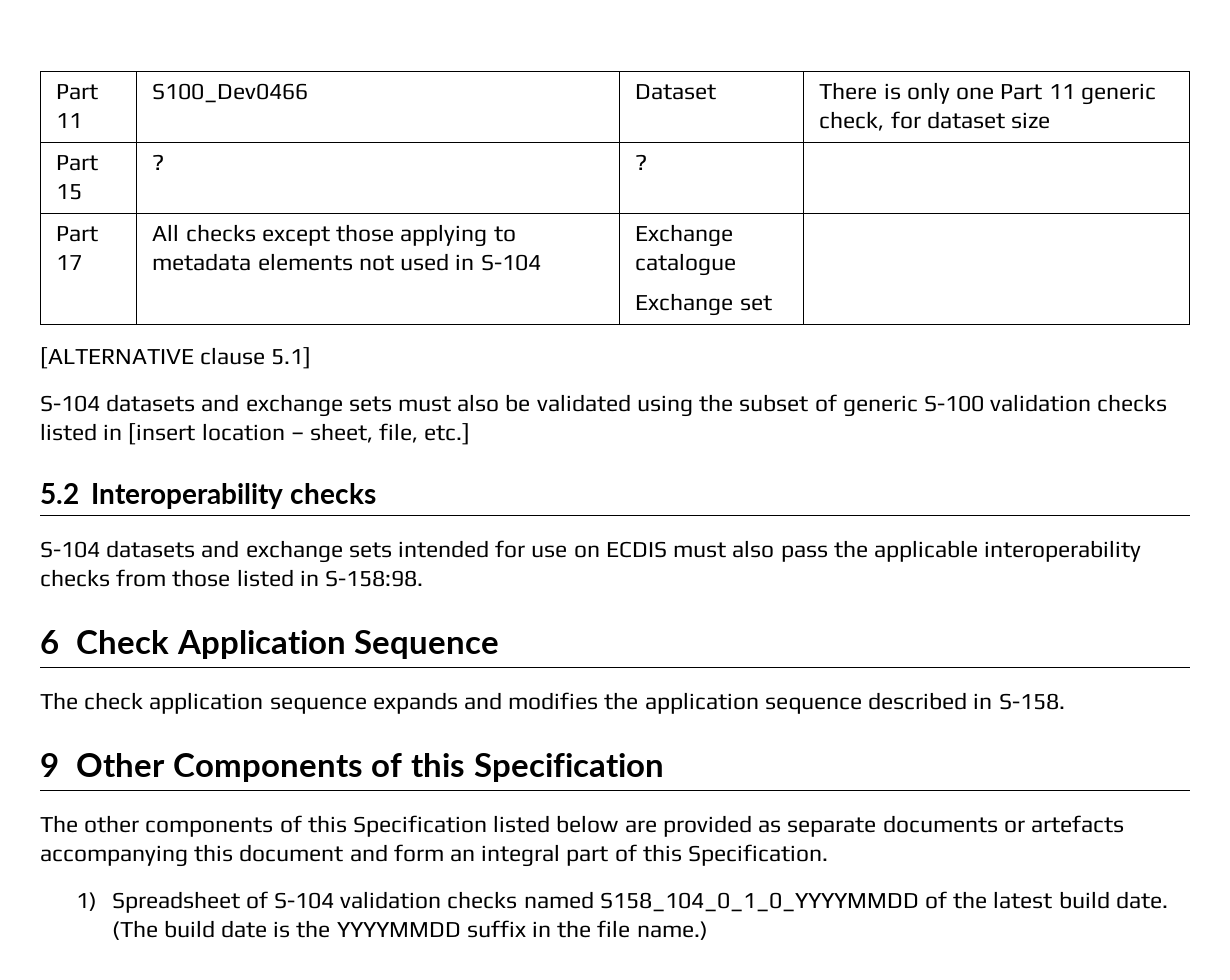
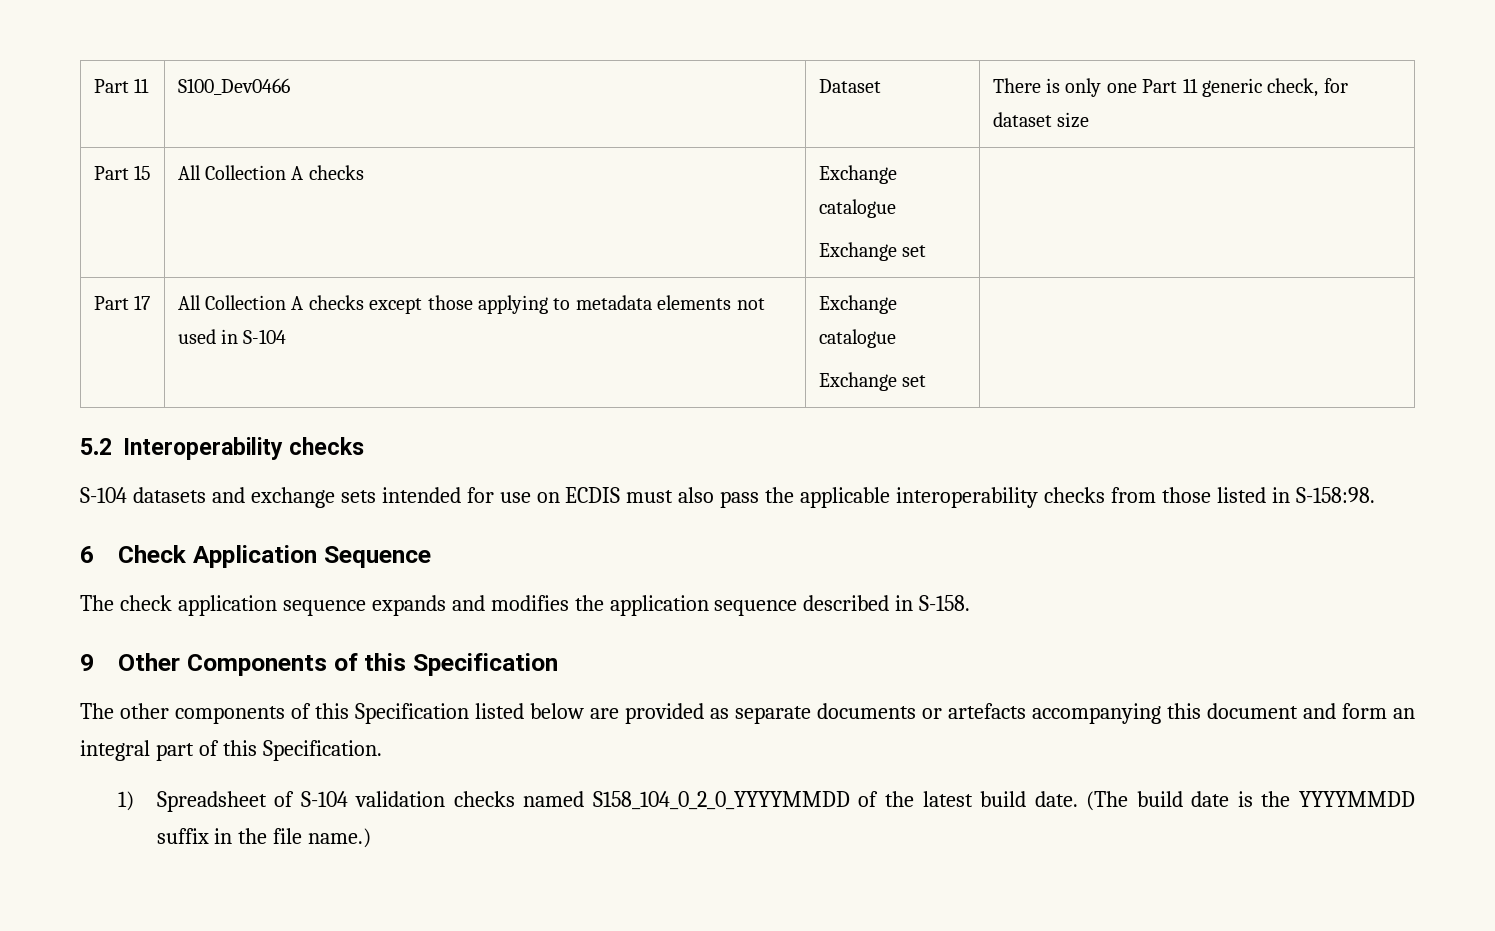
[152,154,165,170] [635,154,648,170] ? | ? -> [177,165,364,180] [818,165,897,184] [818,199,896,218] [818,242,927,261] All Collection A checks | Exchange catalogue // Exchange set
(180, 232) none -> [205,295,304,310] Collection A
[40,347,312,369] [40,394,1168,417] [40,423,471,445] // [ALTERNATIVE clause 5.1] // S-104 datasets and exchange sets must also be validated using the subset of generic S-100 validation checks listed in [insert location – sheet, file, etc.] -> (927, 381) none
[599,892,919,912] S158_104_0_1_0_YYYYMMDD -> [592,791,850,810] S158_104_0_2_0_YYYYMMDD

